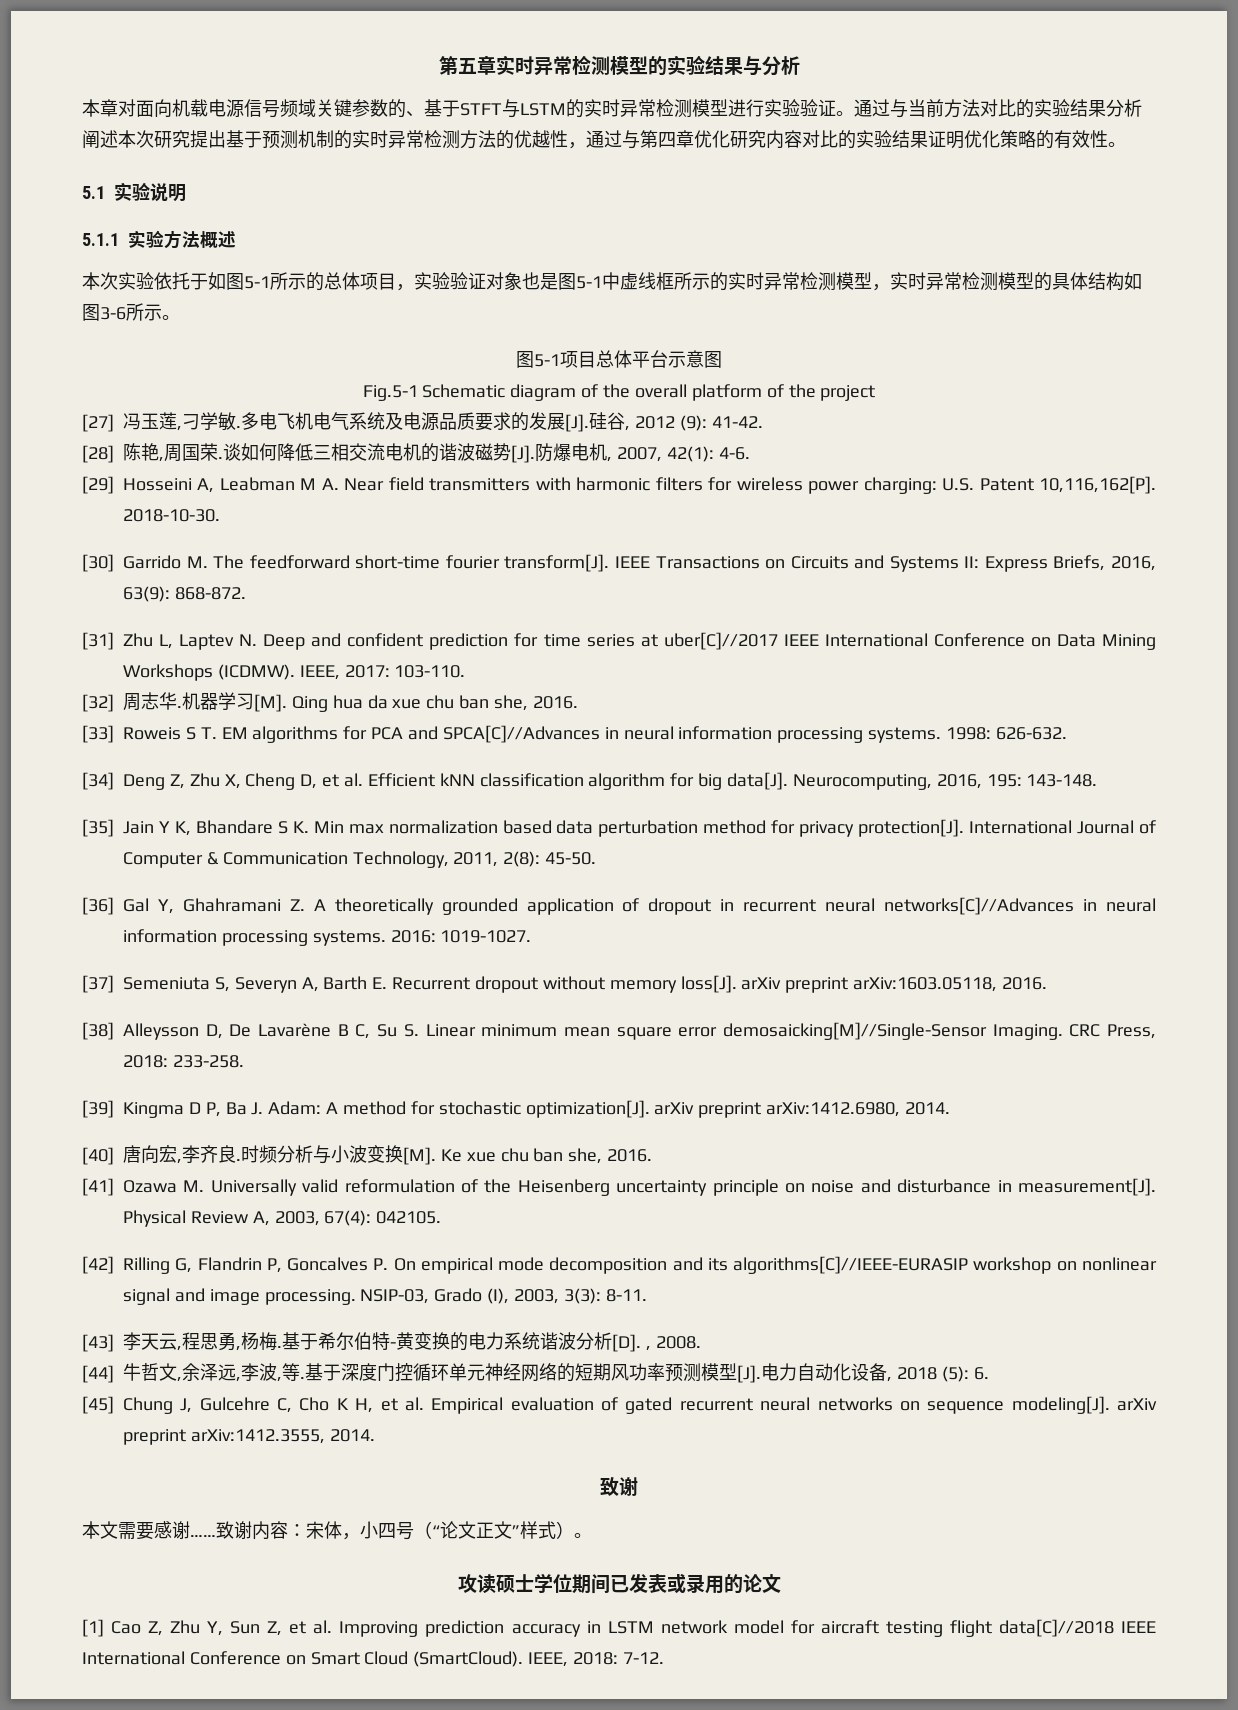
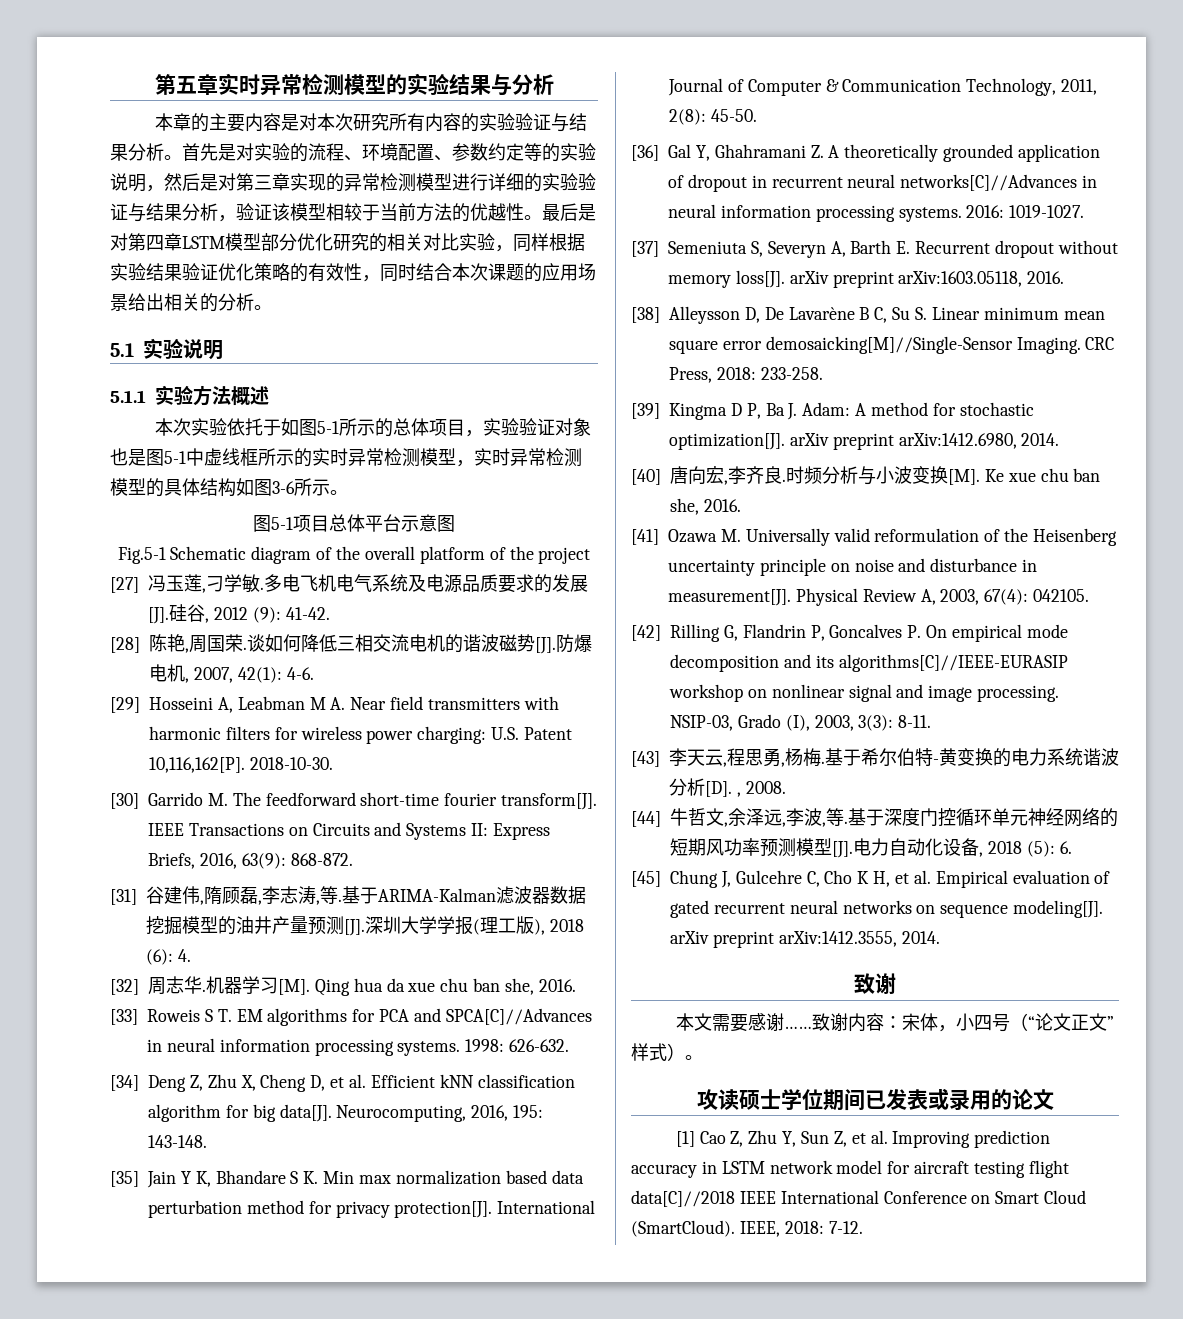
[118,99,620,118] 对面向机载电源信号频域关键参数的、基于STFT与LSTM的实时 -> [190,113,587,132] [110,143,596,162] [110,173,344,192] 的主要内容是对本次研究所有内容的实验验证与结果分析。首先是对实验的流程、环境配置、参数约定等的实验说明，然后是对第三章实现的
[764,99,1142,118] [82,130,964,149] 实验验证。通过与当前方法对比的实验结果分析阐述本次研究提出基于预测机制的实时异常检测方法的优越性，通过与第四章优化研究内容对比的实验结果证明 -> [488,173,596,192] [110,203,596,222] [110,233,585,252] [110,263,218,281] 详细的实验验证与结果分析，验证该模型相较于当前方法的优越性。最后是对第四章LSTM模型部分优化研究的相关对比实验，同样根据实验结果验证
(1108, 139) none -> [362,263,596,282] [110,293,254,312] ，同时结合本次课题的应用场景给出相关的分析
[123,632,1156,650] [123,664,466,681] Zhu L, Laptev N. Deep and confident prediction for time series at uber[C]//2017 IEEE International Conference on Data Mining Workshops (ICDMW). IEEE, 2017: 103-110. -> [146,885,586,905] [146,916,584,936] [146,949,191,965] 谷建伟,隋顾磊,李志涛,等.基于ARIMA-Kalman滤波器数据挖掘模型的油井产量预测[J].深圳大学学报(理工版), 2018 (6): 4.

